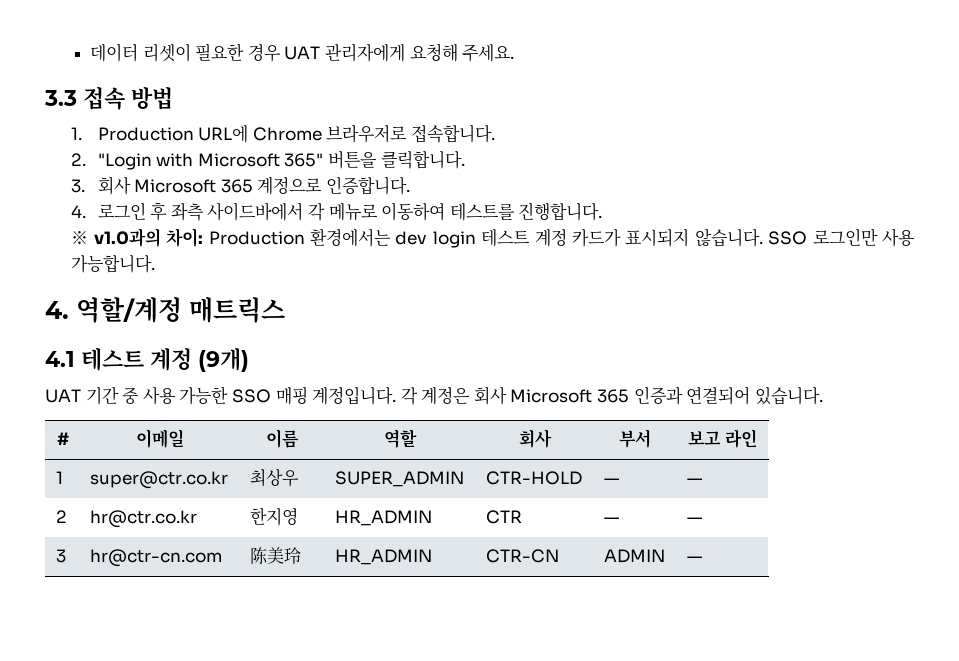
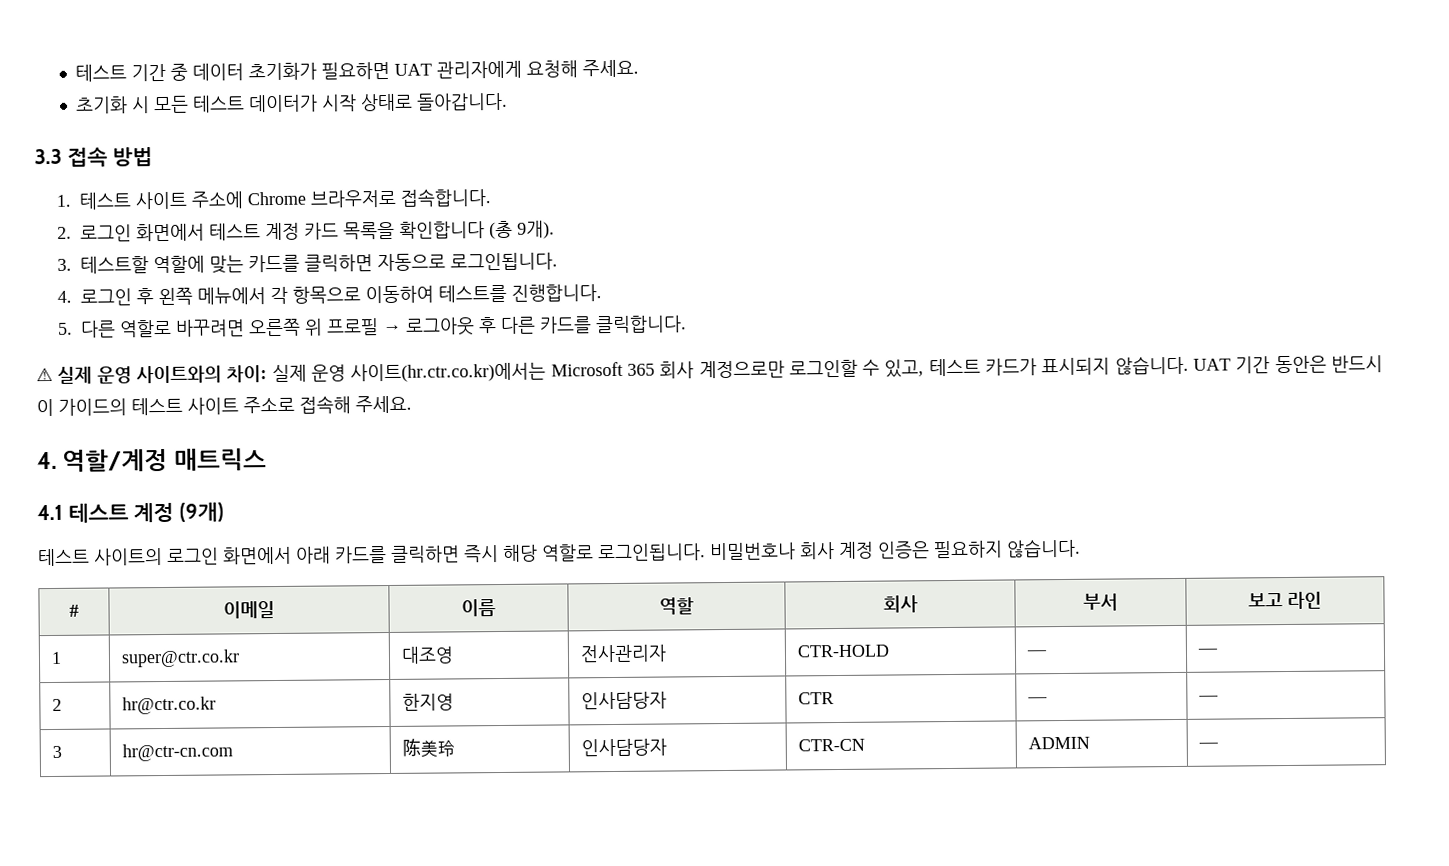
[90,43,515,62] 데이터 리셋이 필요한 경우 UAT 관리자에게 요청해 주세요. -> [75,59,640,82] [75,92,509,114] 테스트 기간 중 데이터 초기화가 필요하면 UAT 관리자에게 요청해 주세요. // 초기화 시 모든 테스트 데이터가 시작 상태로 돌아갑니다.
[97,125,249,143] Production URL에 -> [79,191,244,210] 테스트 사이트 주소에
[97,150,465,170] [71,176,411,195] "Login with Microsoft 365" 버튼을 클릭합니다. // 3. 회사 Microsoft 365 계정으로 인증합니다. -> [80,220,556,242] [57,252,559,274] 로그인 화면에서 테스트 계정 카드 목록을 확인합니다 (총 9개). // 3. 테스트할 역할에 맞는 카드를 클릭하면 자동으로 로그인됩니다.
[170,202,378,221] 좌측 사이드바에서 각 메뉴로 -> [158,286,362,306] 왼쪽 메뉴에서 각 항목으로
[71,228,915,248] [71,255,156,273] ※ v1.0과의 차이: Production 환경에서는 dev login 테스트 계정 카드가 표시되지 않습니다. SSO 로그인만 사용 가능합니다. -> [57,315,688,338] [36,355,1384,384] [36,395,412,417] 5. 다른 역할로 바꾸려면 오른쪽 위 프로필 → 로그아웃 후 다른 카드를 클릭합니다. // ⚠ 실제 운영 사이트와의 차이: 실제 운영 사이트(hr.ctr.co.kr)에서는 Microsoft 365 회사 계정으로만 로그인할 수 있고, 테스트 카드가 표시되지 않습니다. UAT 기간 동안은 반드시 이 가이드의 테스트 사이트 주소로 접속해 주세요.
[45,386,823,405] UAT 기간 중 사용 가능한 SSO 매핑 계정입니다. 각 계정은 회사 Microsoft 365 인증과 연결되어 있습니다. -> [38,538,1081,567] 테스트 사이트의 로그인 화면에서 아래 카드를 클릭하면 즉시 해당 역할로 로그인됩니다. 비밀번호나 회사 계정 인증은 필요하지 않습니다.
[249,469,299,487] [334,471,464,487] 최상우 | SUPER_ADMIN -> [401,646,455,664] [580,644,668,663] 대조영 | 전사관리자
[334,510,432,526] HR_ADMIN -> [581,691,668,710] 인사담당자
[334,549,432,565] HR_ADMIN -> [581,738,668,757] 인사담당자

